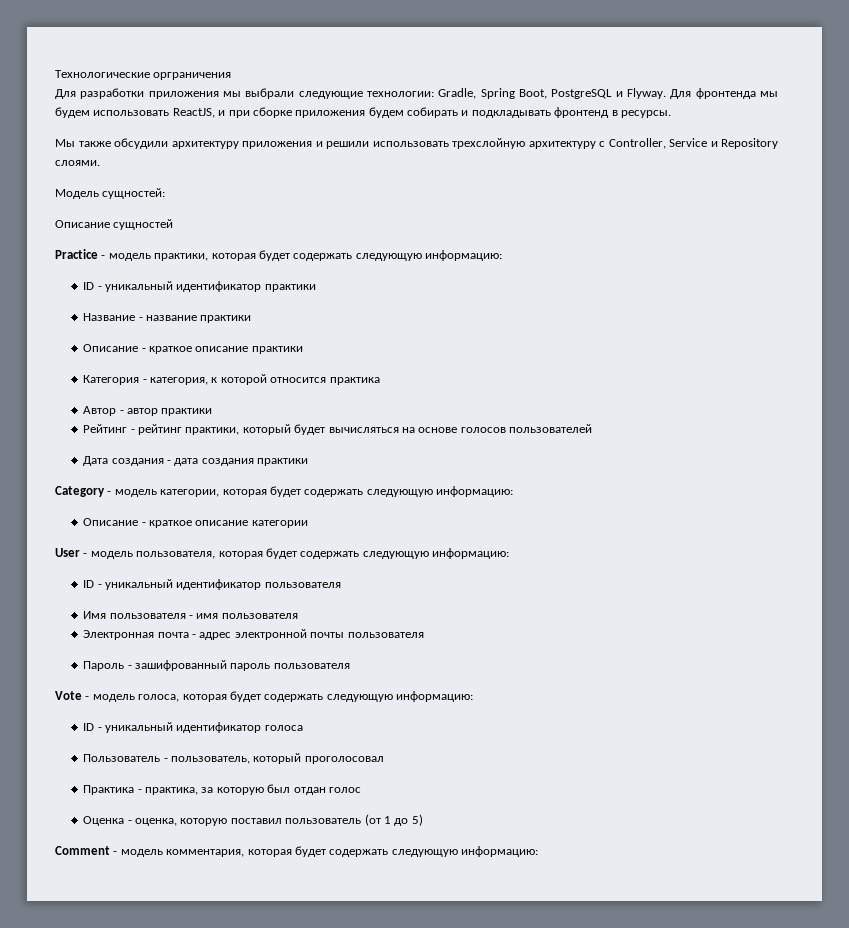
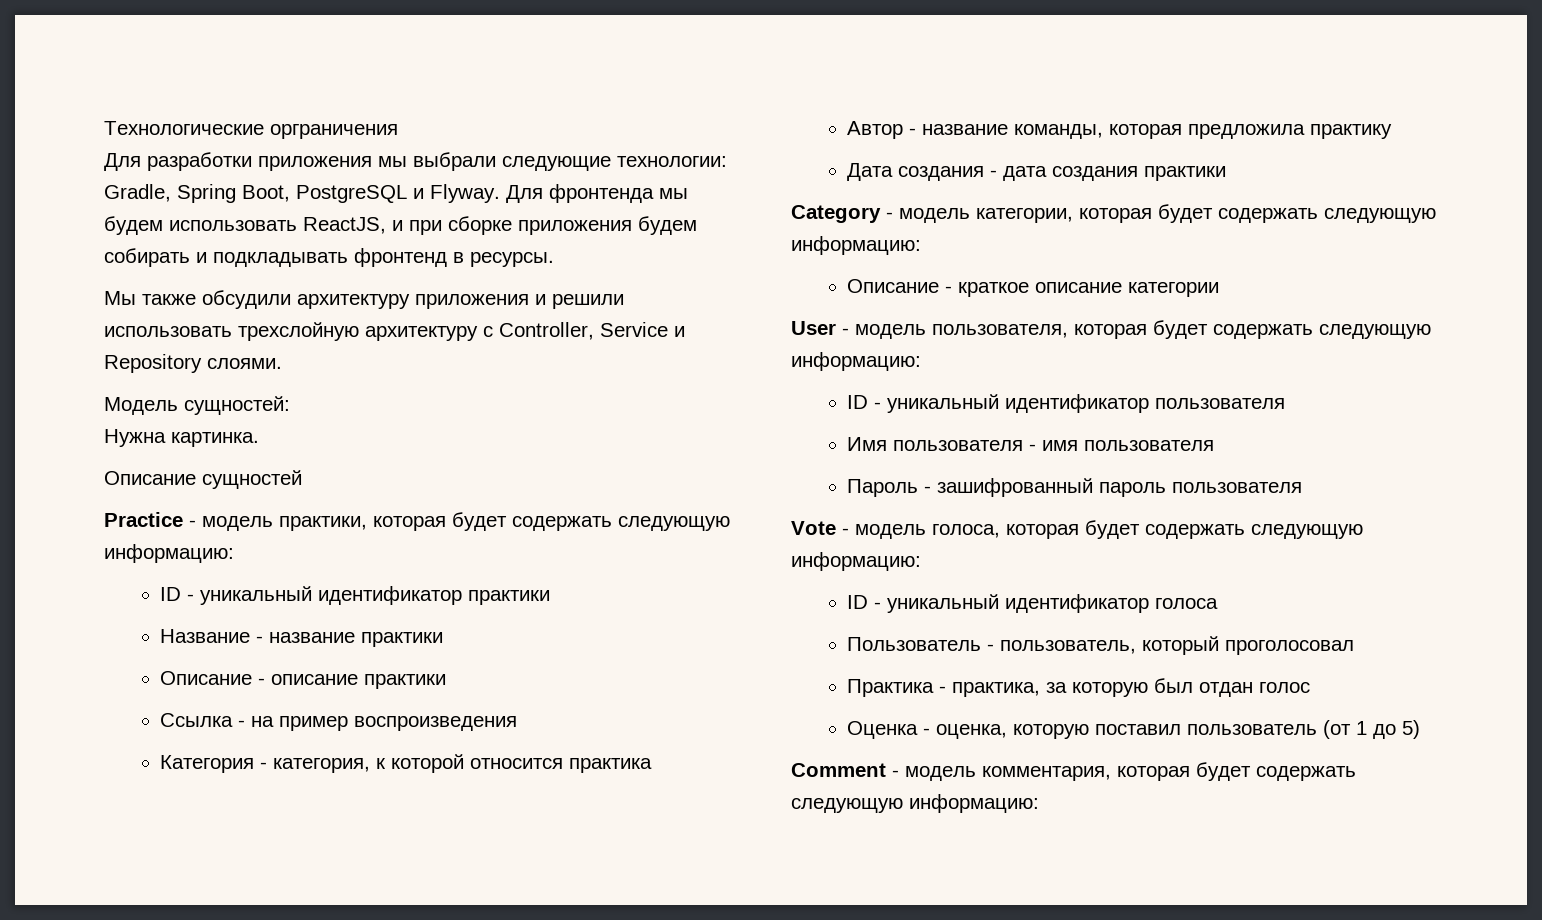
(166, 193) none -> [104,429,259,447] // Нужна картинка.
[149,346,193,354] краткое -> (266, 681) none
(303, 350) none -> [160,713,518,731] // Ссылка - на пример воспроизведения
[127,408,213,416] [83,424,593,435] автор практики // Рейтинг - рейтинг практики, который будет вычисляться на основе голосов пользователей -> [922,124,1393,139] название команды, которая предложила практику
[83,629,424,640] // Электронная почта - адрес электронной почты пользователя -> (1215, 445) none

